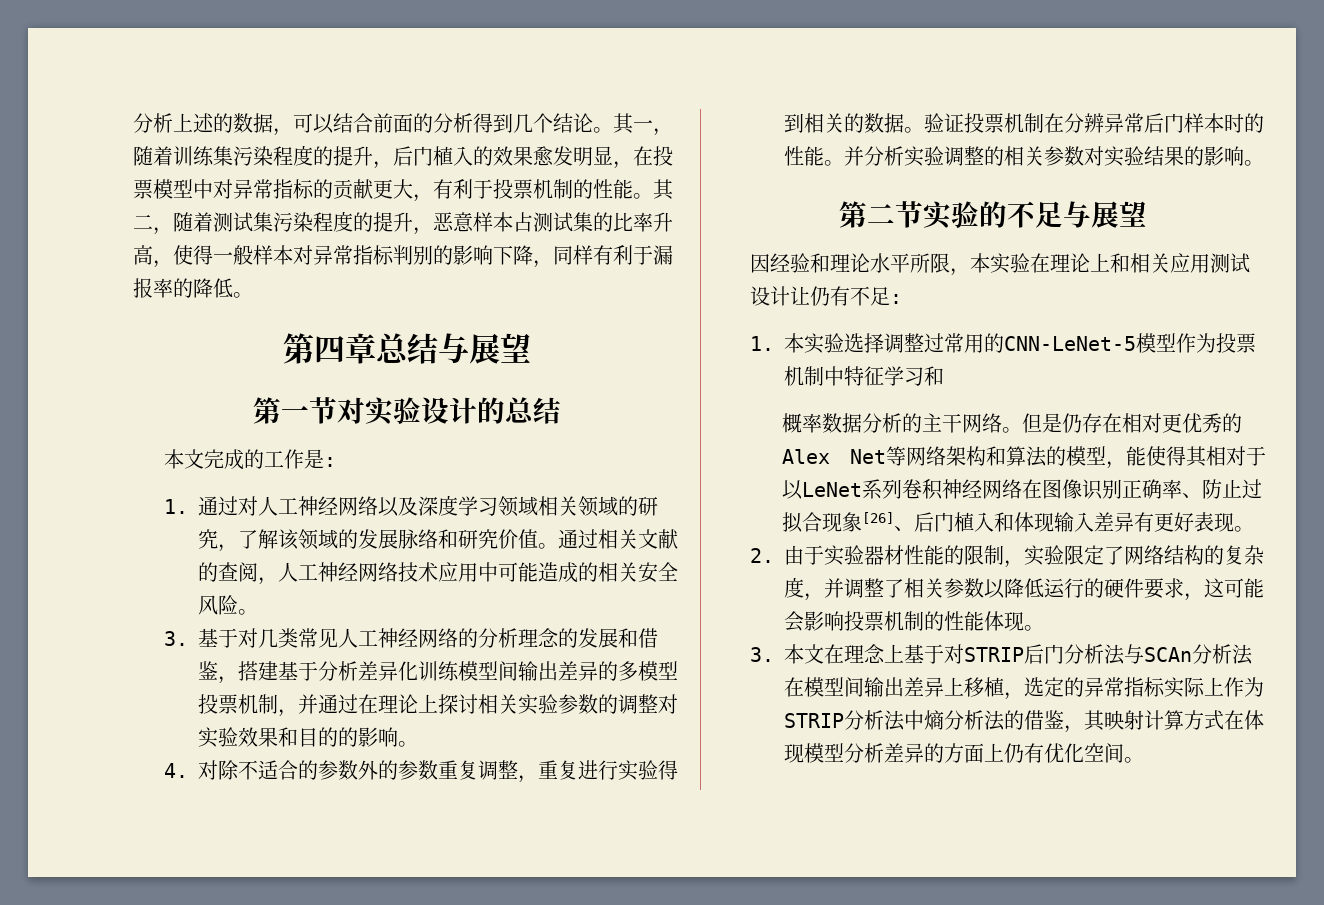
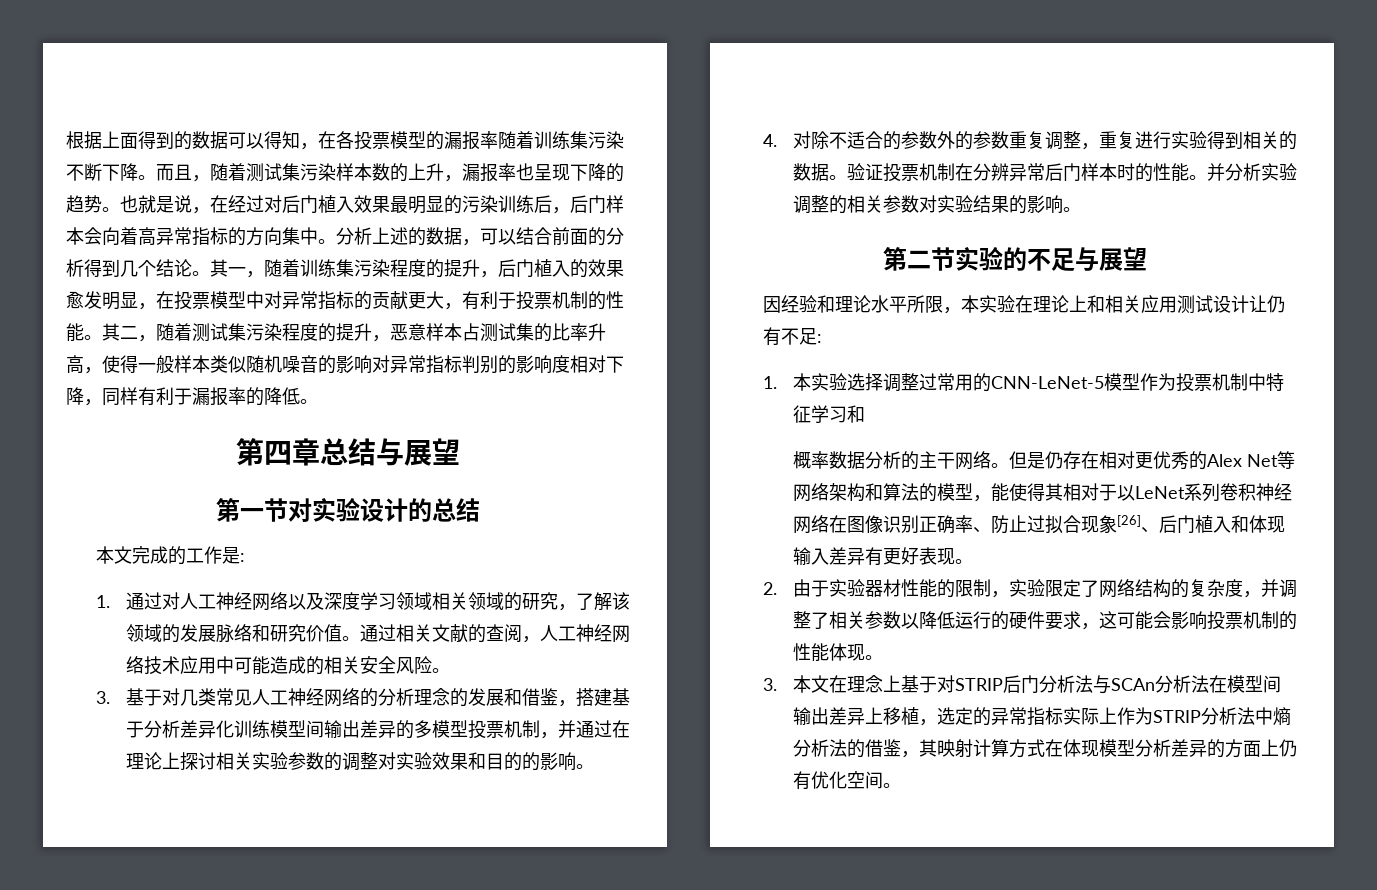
(133, 123) none -> [66,131,624,150] [66,163,624,182] [66,194,624,214] [66,227,336,246] 根据上面得到的数据可以得知，在各投票模型的漏报率随着训练集污染不断下降。而且，随着测试集污染样本数的上升，漏报率也呈现下降的趋势。也就是说，在经过对后门植入效果最明显的污染训练后，后门样本会向着高异常指标的方向集中。
(293, 255) none -> [210,355,372,374] 类似随机噪音的影响
(493, 255) none -> [552,355,606,373] 度相对

